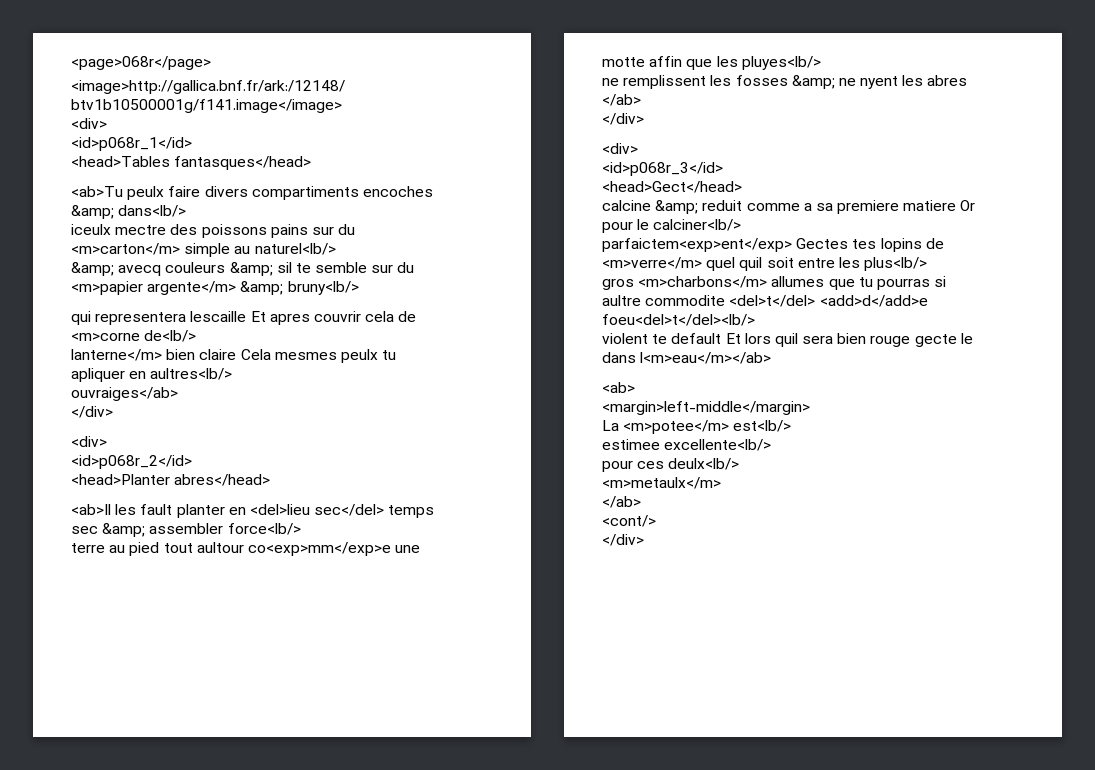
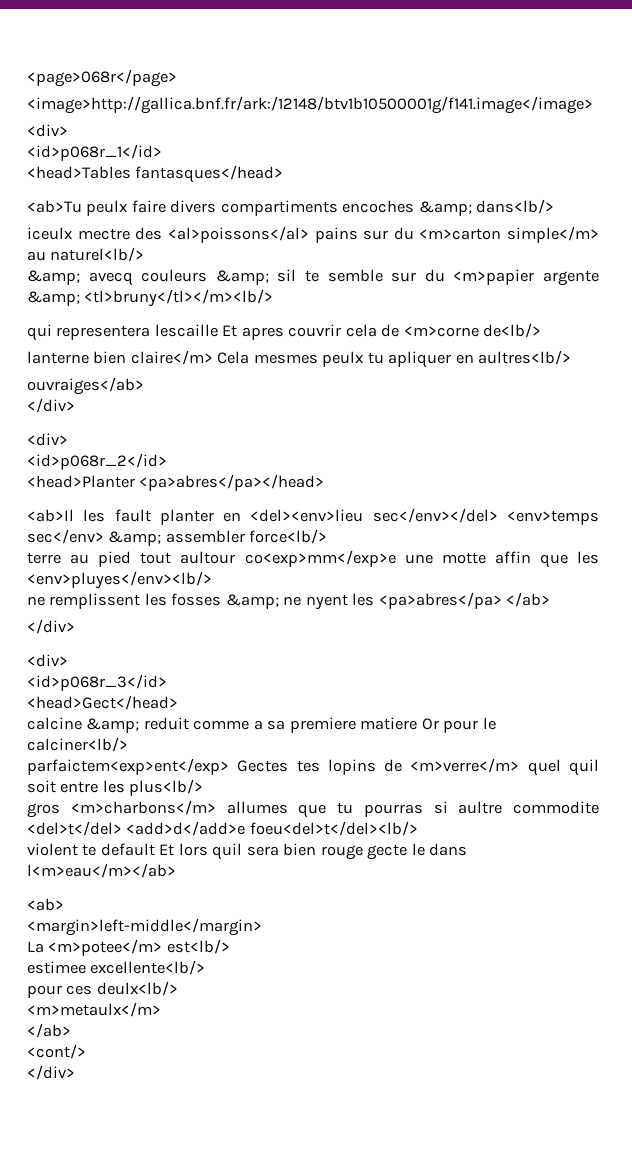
[201,224,267,238] poissons -> [167,226,309,243] <al>poissons</al>
[71,243,231,257] <m>carton</m> simple -> [419,226,599,243] <m>carton simple</m>
[147,281,359,295] argente</m> &amp; bruny<lb/> -> [543,270,600,286] [27,289,274,307] argente &amp; <tl>bruny</tl></m><lb/>
[71,349,237,361] lanterne</m> bien claire -> [27,350,213,365] lanterne bien claire</m>
[174,474,271,486] abres</head> -> [139,474,325,491] <pa>abres</pa></head>
[249,504,435,518] [71,526,98,534] <del>lieu sec</del> temps sec -> [250,508,599,525] [27,529,104,544] <del><env>lieu sec</env></del> <env>temps sec</env>
[741,56,821,70] pluyes<lb/> -> [27,571,212,589] <env>pluyes</env><lb/>
[927,75,968,86] abres -> [378,592,502,609] <pa>abres</pa>

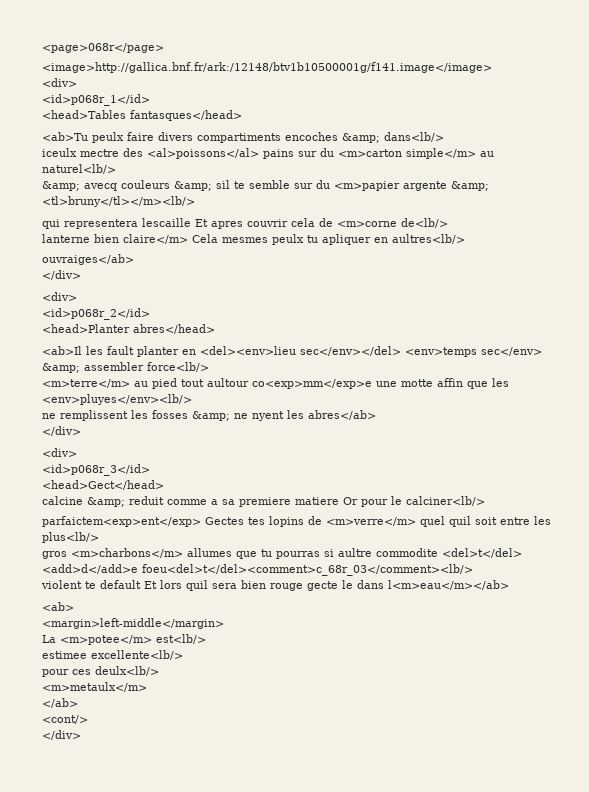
[139,474,325,491] <pa>abres</pa></head> -> [133,324,215,334] abres</head>
[27,552,61,564] terre -> [42,379,130,388] <m>terre</m>
[378,592,551,609] <pa>abres</pa> </ab> -> [308,410,376,420] abres</ab>
[249,821,418,836] foeu<del>t</del><lb/> -> [142,564,473,576] foeu<del>t</del><comment>c_68r_03</comment><lb/>

